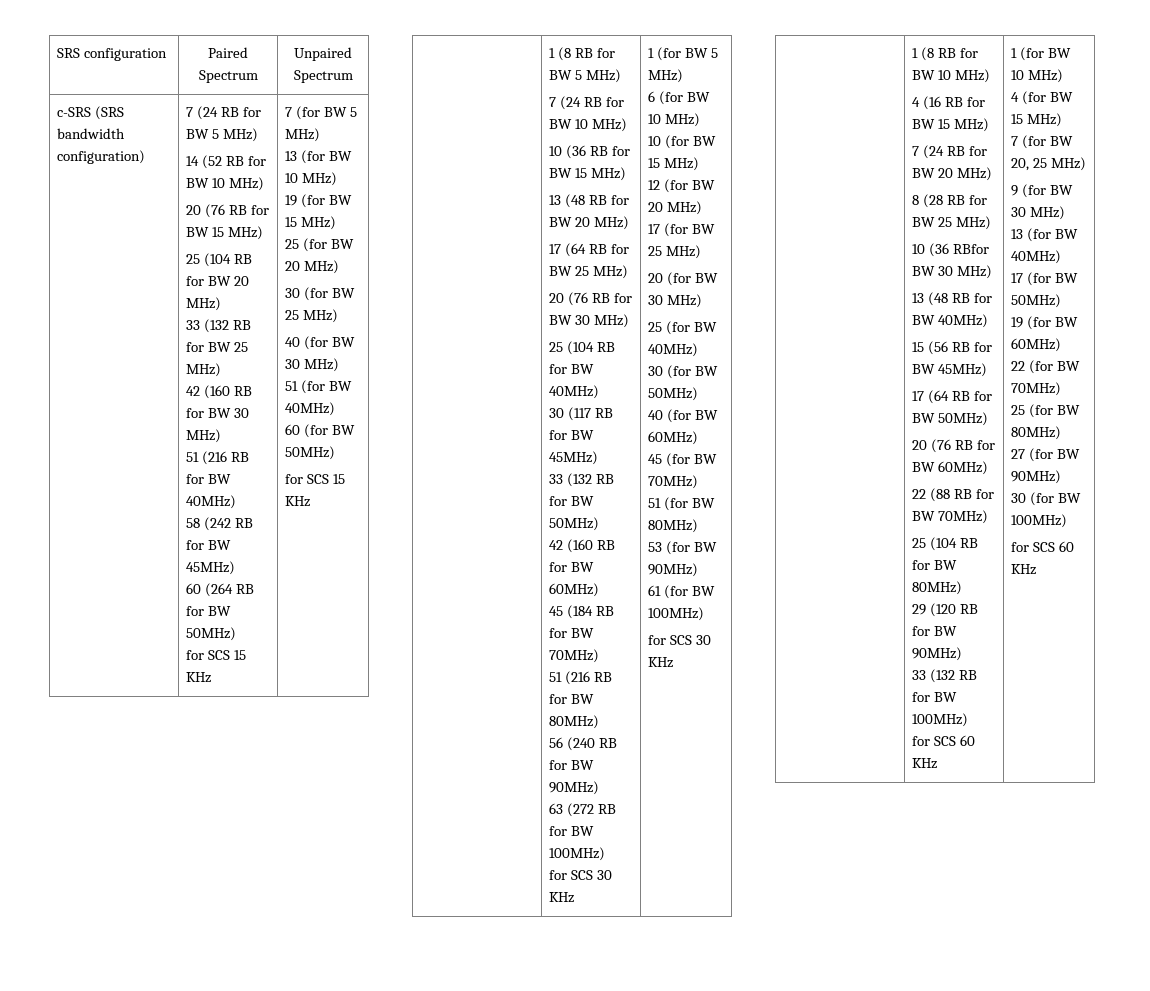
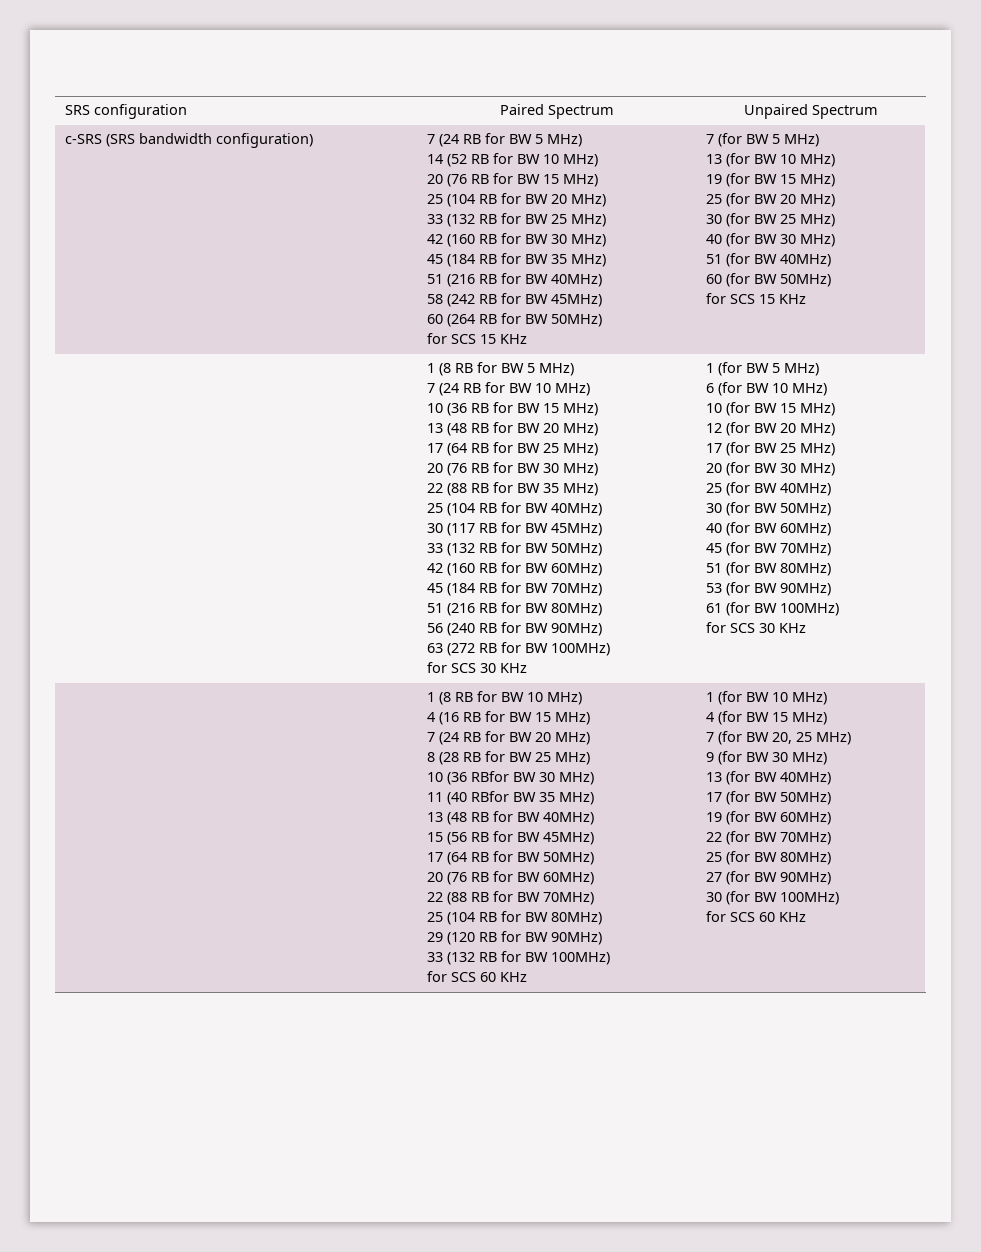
(222, 436) none -> [427,253,607,267] // 45 (184 RB for BW 35 MHz)
(630, 321) none -> [427,482,599,496] // 22 (88 RB for BW 35 MHz)
(993, 272) none -> [427,791,595,805] // 11 (40 RBfor BW 35 MHz)

